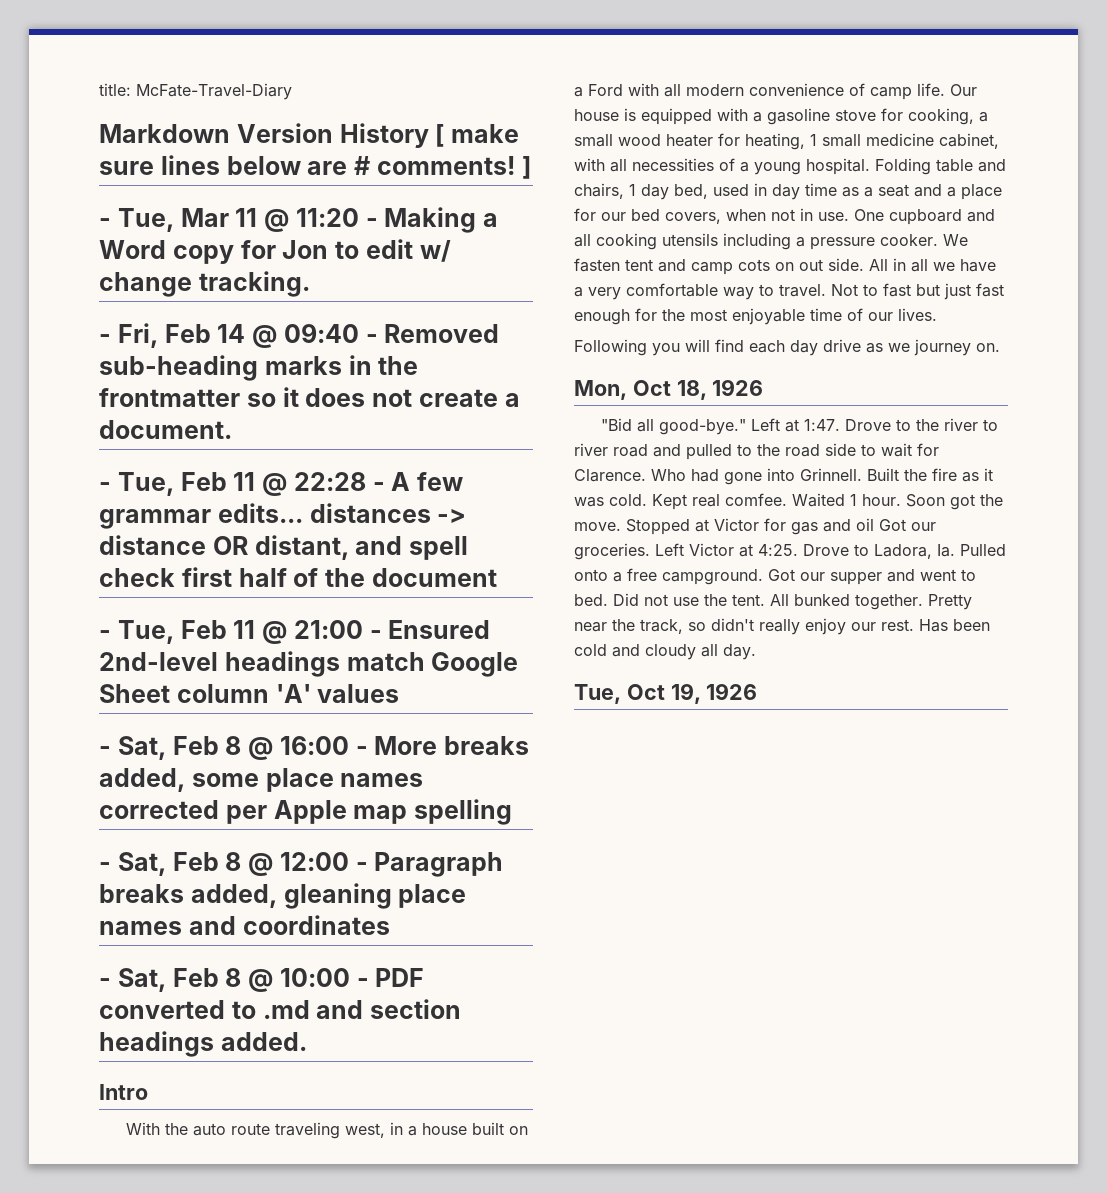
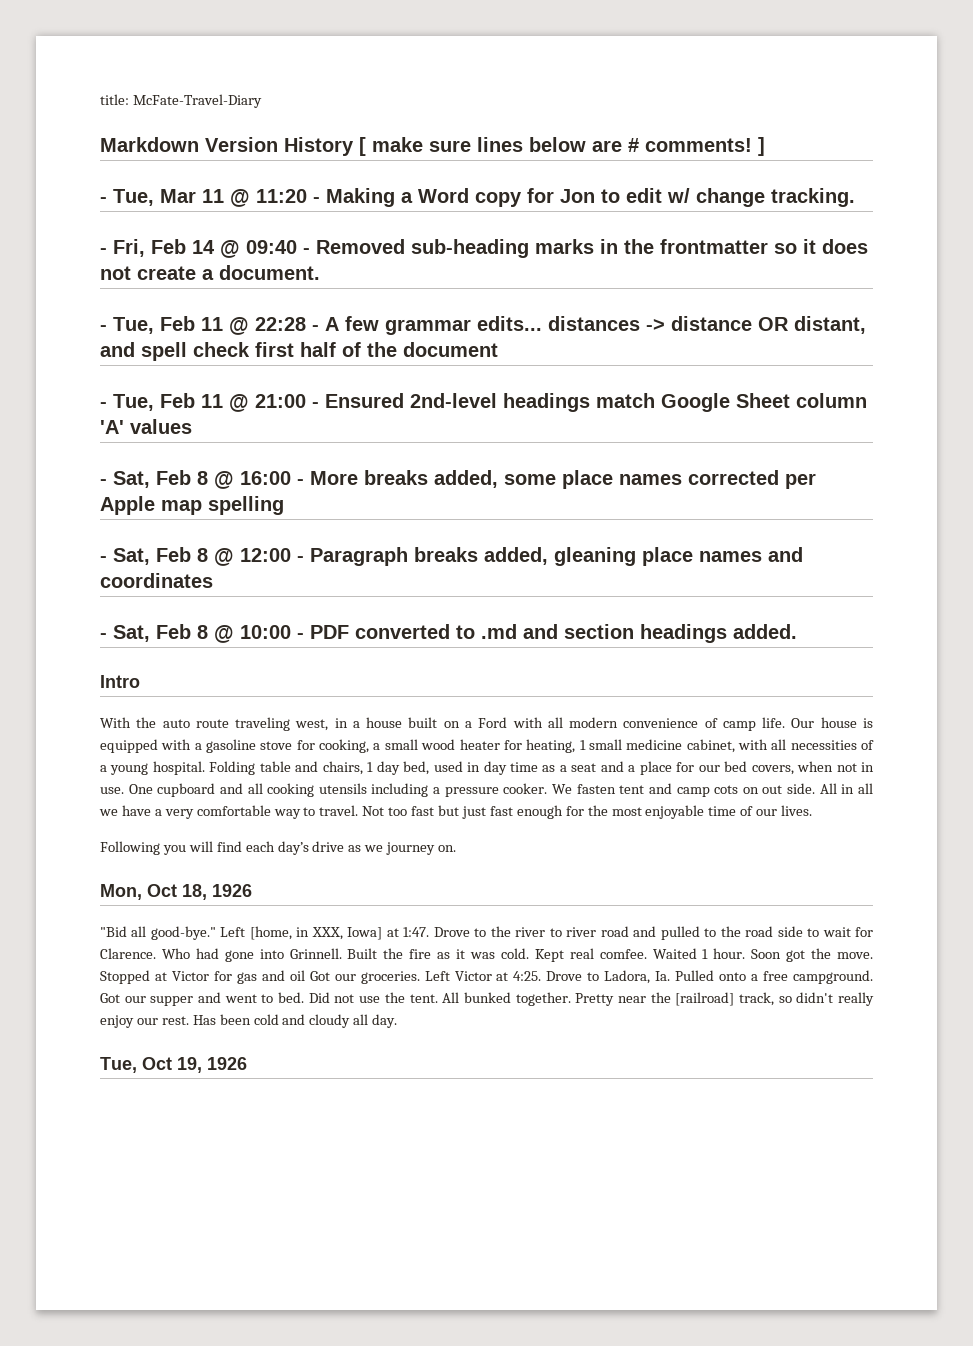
[863,284,878,296] to -> [388,807,408,816] too
[790,340,818,356] day -> [277,841,309,855] day’s
(780, 424) none -> [249,926,383,940] [home, in XXX, Iowa]
(635, 625) none -> [675,992,735,1006] [railroad]

